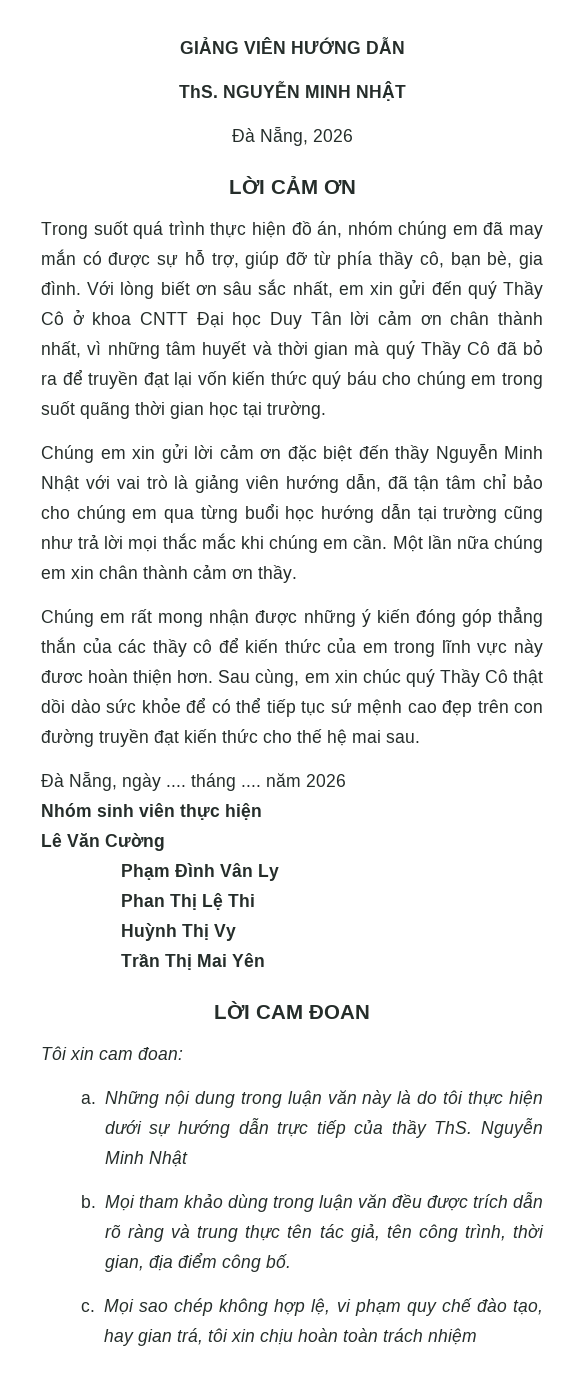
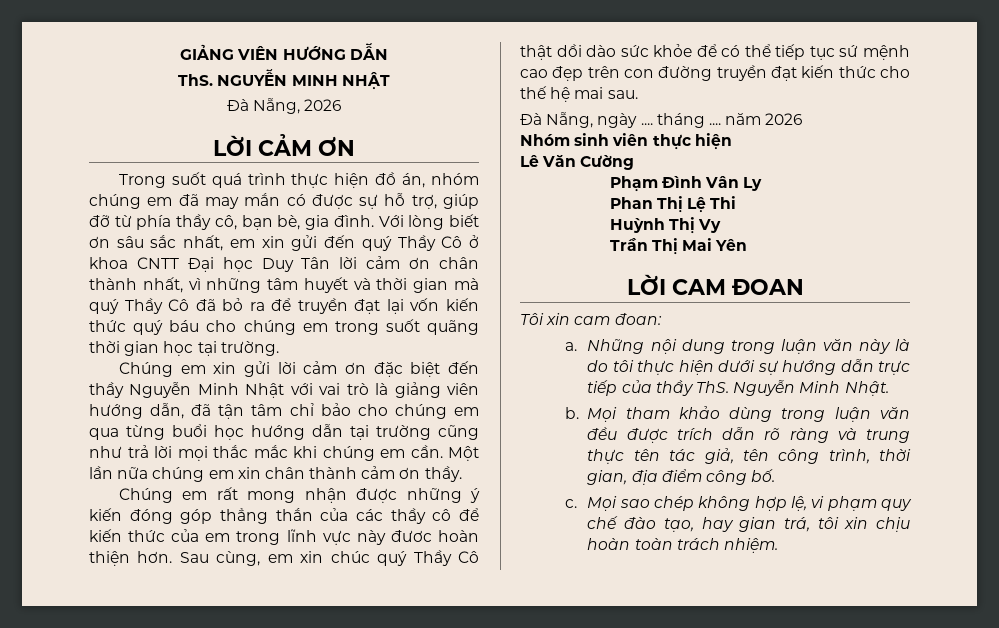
[148,1150,188,1167] Nhật -> [844,381,889,396] Nhật.
[427,1328,477,1345] nhiệm -> [723,538,778,553] nhiệm.

